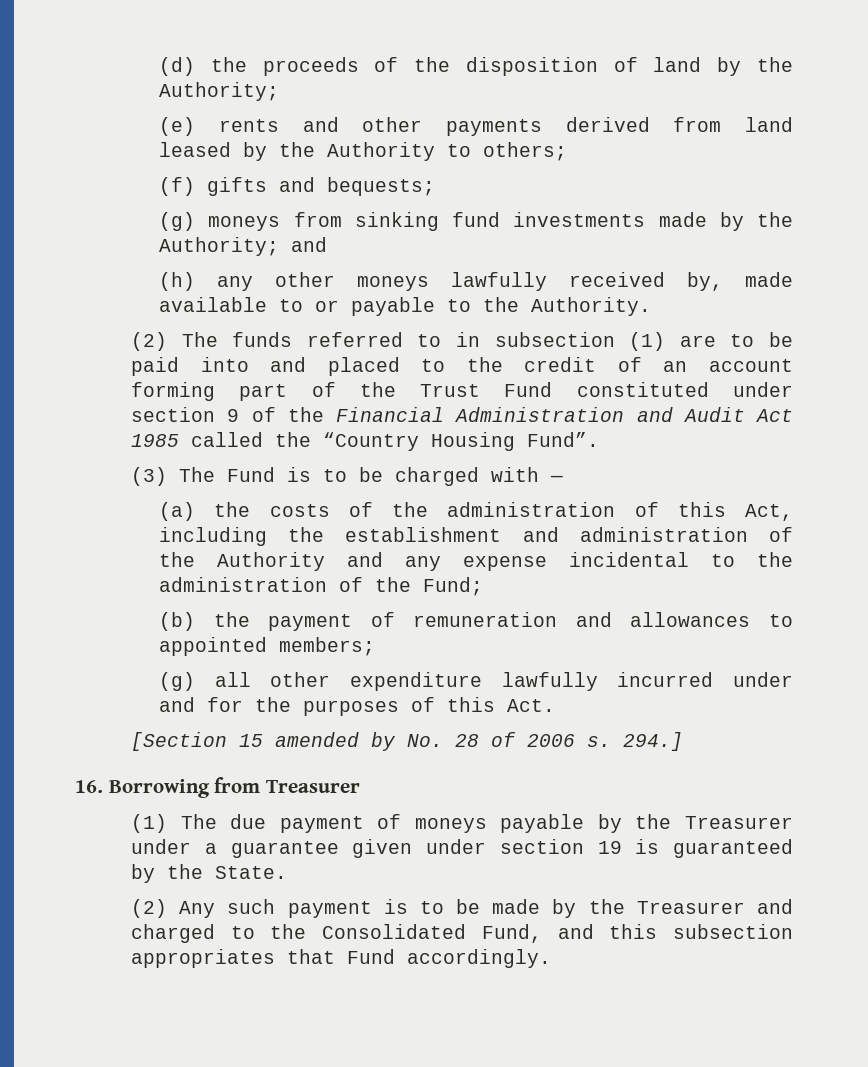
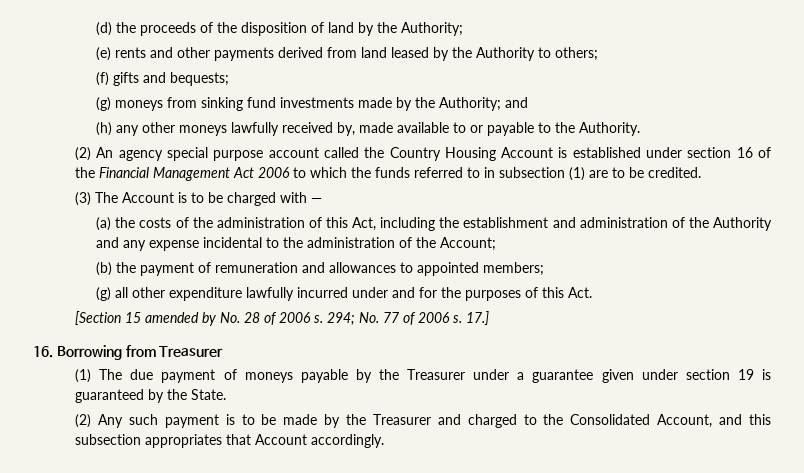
[181,332,218,347] The -> [96,147,771,161] [75,167,372,181] An agency special purpose account called the Country Housing Account is established under section 16 of the Financial Management Act 2006 to which the
[131,357,793,376] [131,382,794,401] [131,407,793,422] [131,432,600,451] paid into and placed to the credit of an account forming part of the Trust Fund constituted under section 9 of the Financial Administration and Audit Act 1985 called the “Country Housing Fund”. -> [648,167,702,178] credited.
[227,467,276,482] Fund -> [122,192,175,203] Account
[423,577,484,596] Fund; -> [440,237,497,251] Account;
[623,732,684,751] 294.] -> [327,311,490,326] 294; No. 77 of 2006 s. 17.]
[481,924,542,943] Fund, -> [657,414,713,428] Account,
[347,949,396,964] Fund -> [255,434,308,445] Account

